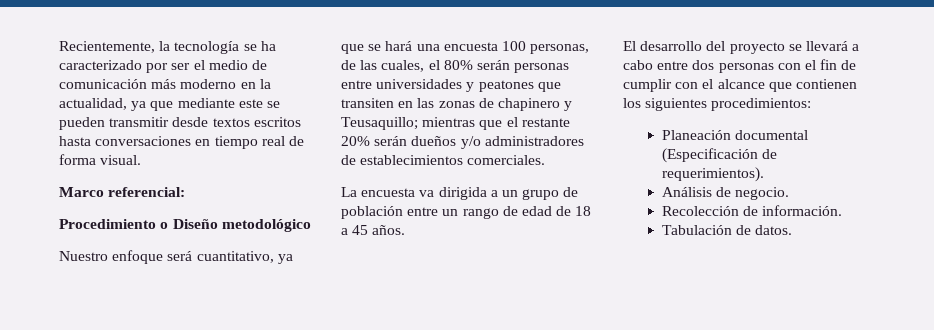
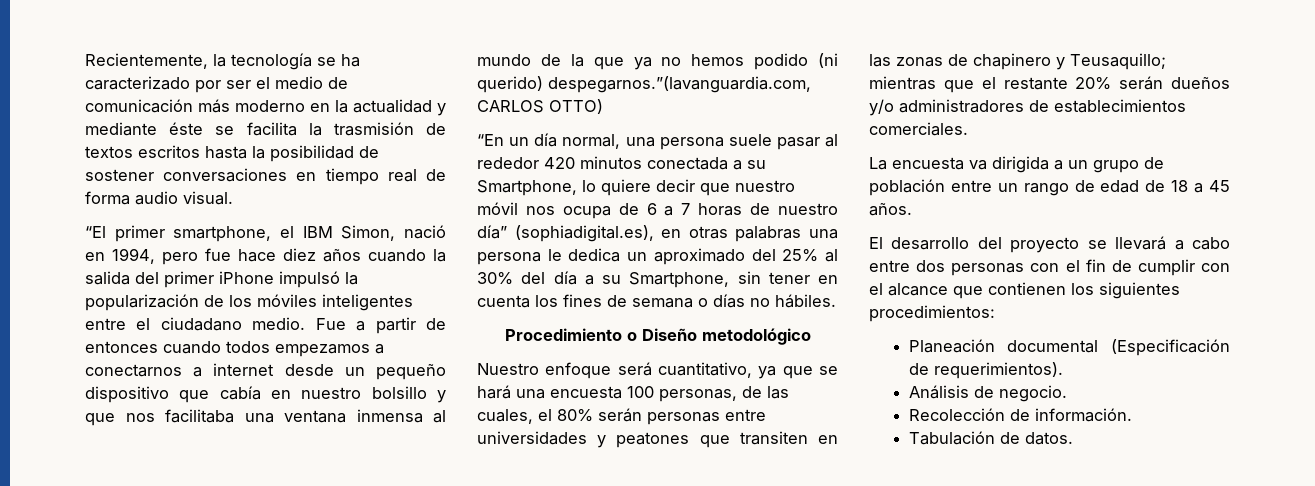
[59,98,280,111] [59,117,301,130] [59,136,91,146] actualidad, ya que mediante este se pueden transmitir desde textos escritos hasta -> [353,99,446,116] [85,122,446,136] [85,145,379,162] [85,169,154,181] actualidad y mediante éste se facilita la trasmisión de textos escritos hasta la posibilidad de sostener
(96, 159) none -> [135,191,178,205] audio
[59,187,186,197] Marco referencial: -> [85,225,446,242] [85,248,446,265] [85,271,358,288] [85,294,413,311] [85,317,446,334] [85,341,384,357] [85,363,446,380] [85,386,446,403] [85,409,446,426] [477,53,838,70] [477,76,811,93] [477,99,603,114] [477,133,838,150] [477,156,766,170] [477,179,795,196] [477,202,838,219] [477,225,838,242] [477,248,838,265] [477,271,838,288] [477,294,836,308] “El primer smartphone, el IBM Simon, nació en 1994, pero fue hace diez años cuando la salida del primer iPhone impulsó la popularización de los móviles inteligentes entre el ciudadano medio. Fue a partir de entonces cuando todos empezamos a conectarnos a internet desde un pequeño dispositivo que cabía en nuestro bolsillo y que nos facilitaba una ventana inmensa al mundo de la que ya no hemos podido (ni querido) despegarnos.”(lavanguardia.com, CARLOS OTTO) // “En un día normal, una persona suele pasar al rededor 420 minutos conectada a su Smartphone, lo quiere decir que nuestro móvil nos ocupa de 6 a 7 horas de nuestro día” (sophiadigital.es), en otras palabras una persona le dedica un aproximado del 25% al 30% del día a su Smartphone, sin tener en cuenta los fines de semana o días no hábiles.

